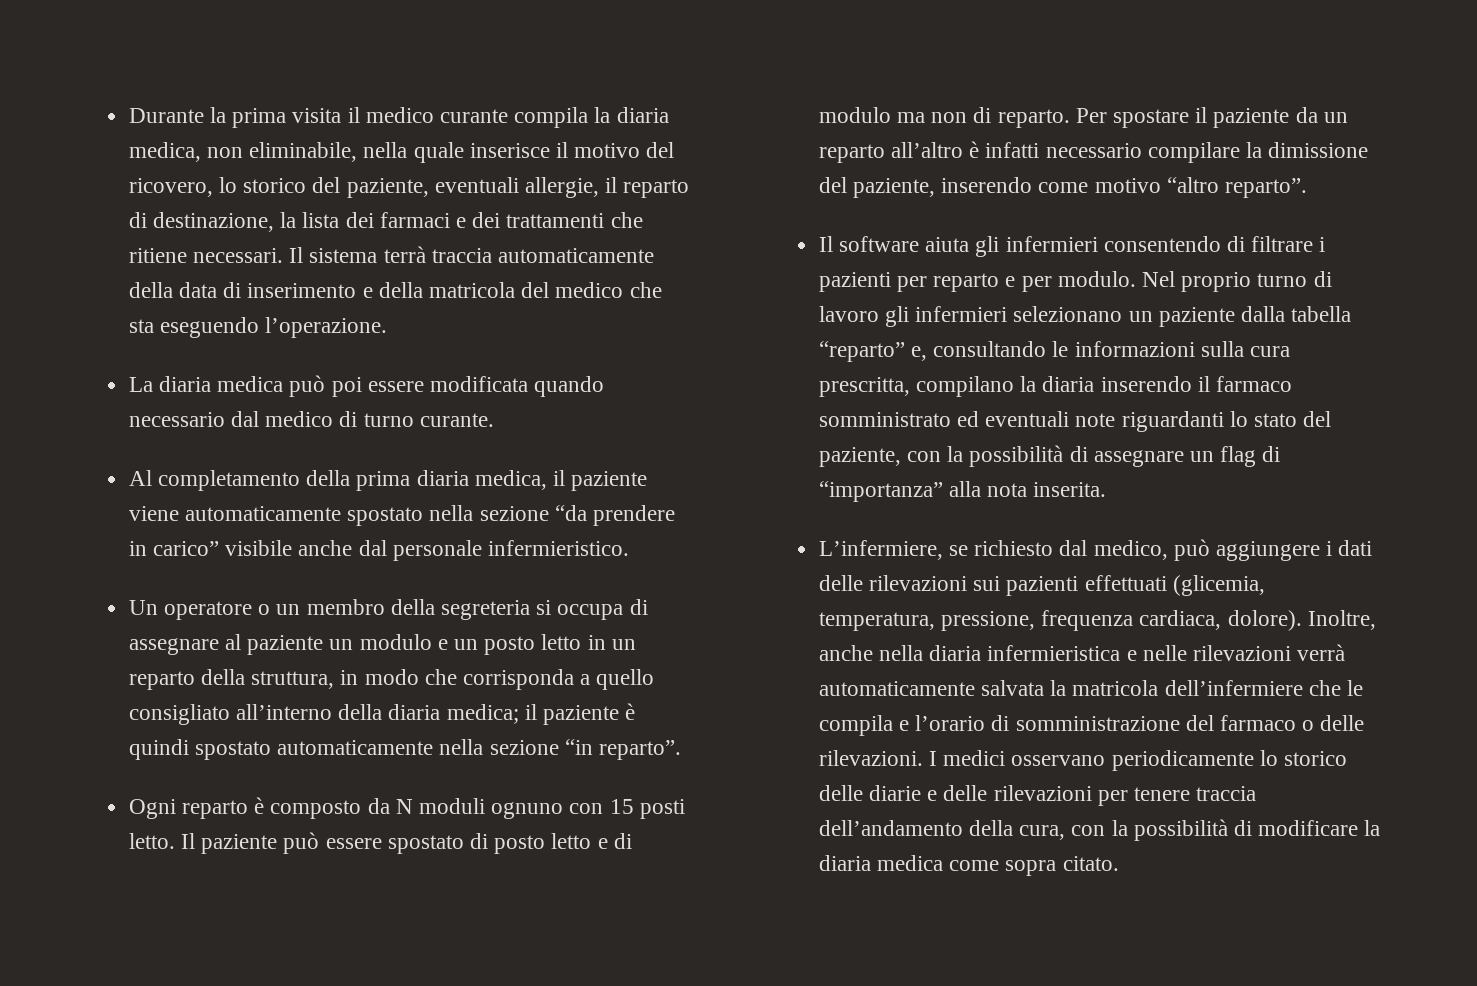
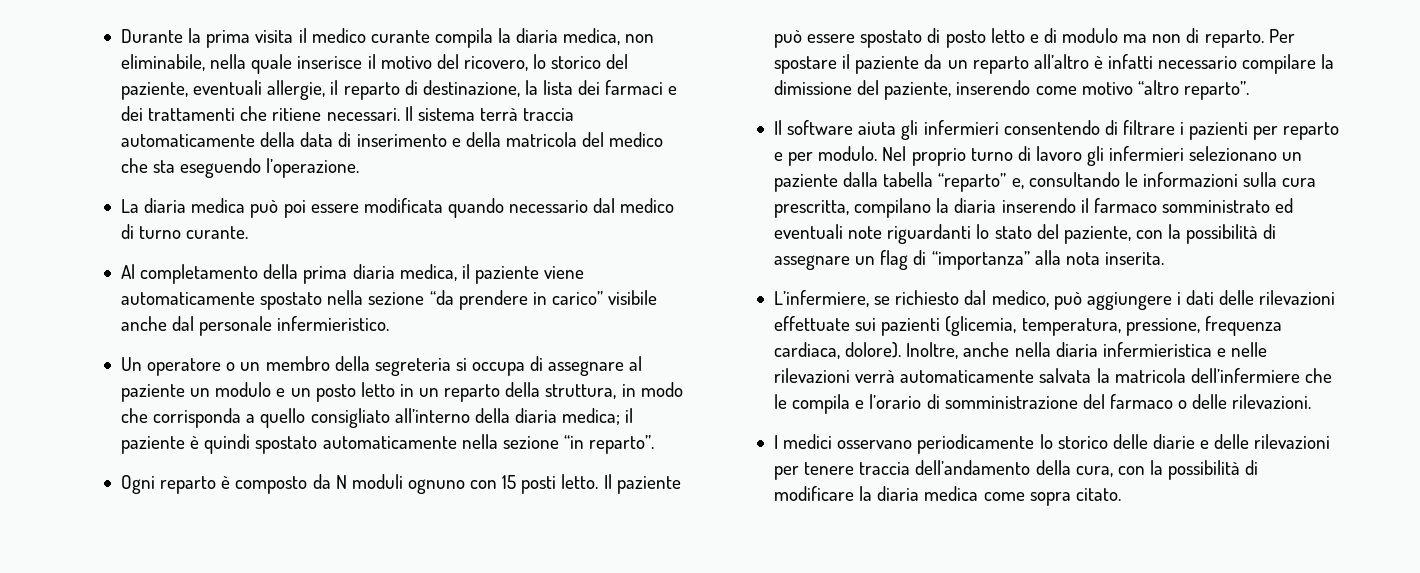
(968, 583) none -> [773,316,850,331] effettuate
[1084,575,1167,591] effettuati -> (941, 327) none
(923, 758) none -> (1312, 401) //

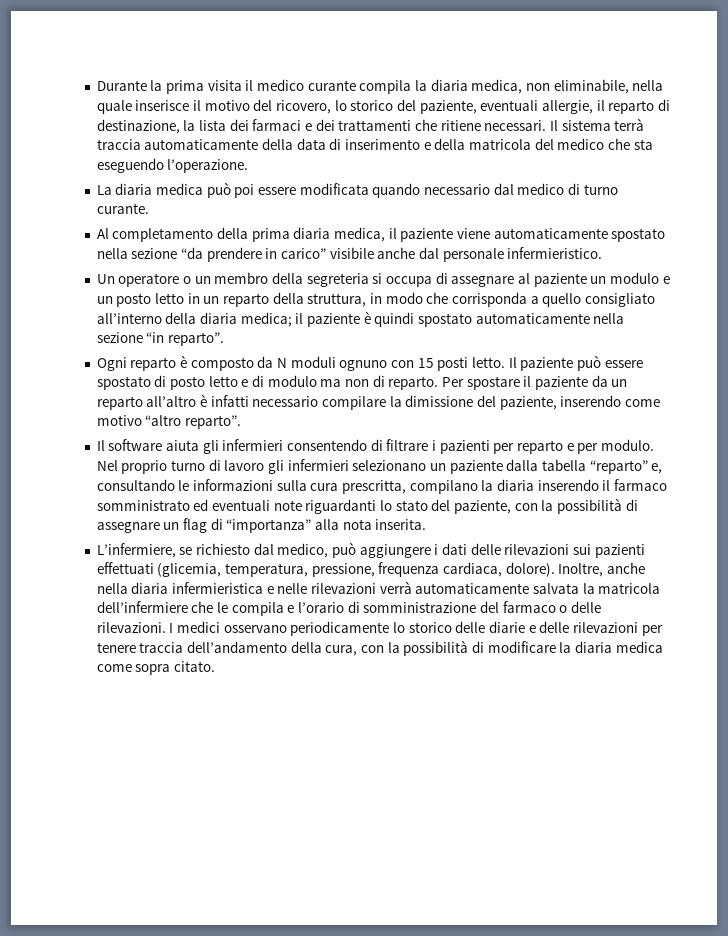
[773,316,850,331] effettuate -> (570, 549) none
(941, 327) none -> [96,562,154,574] effettuati
(1312, 401) // -> (166, 627) none

